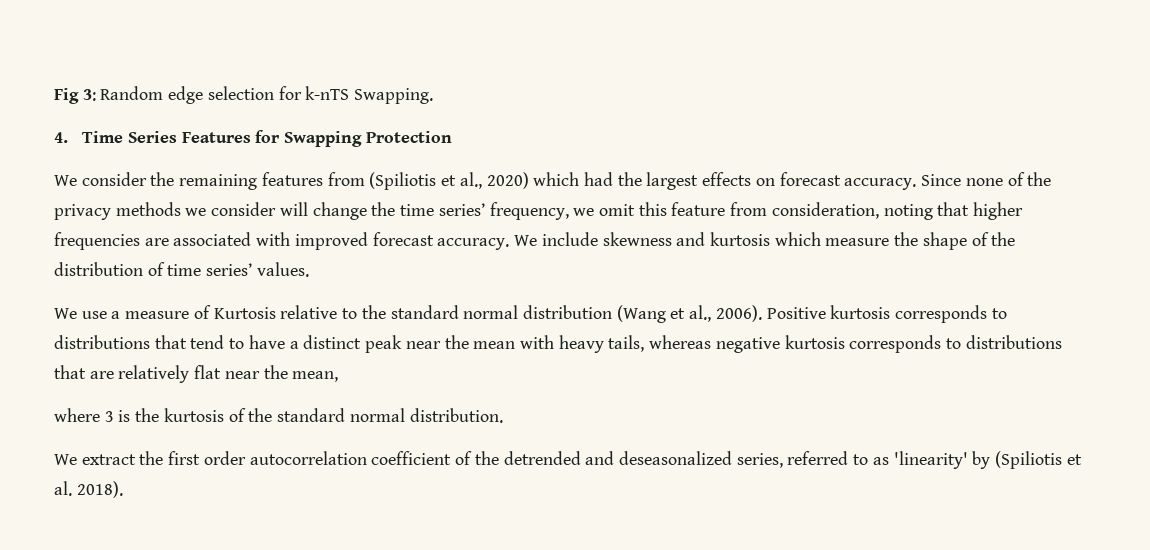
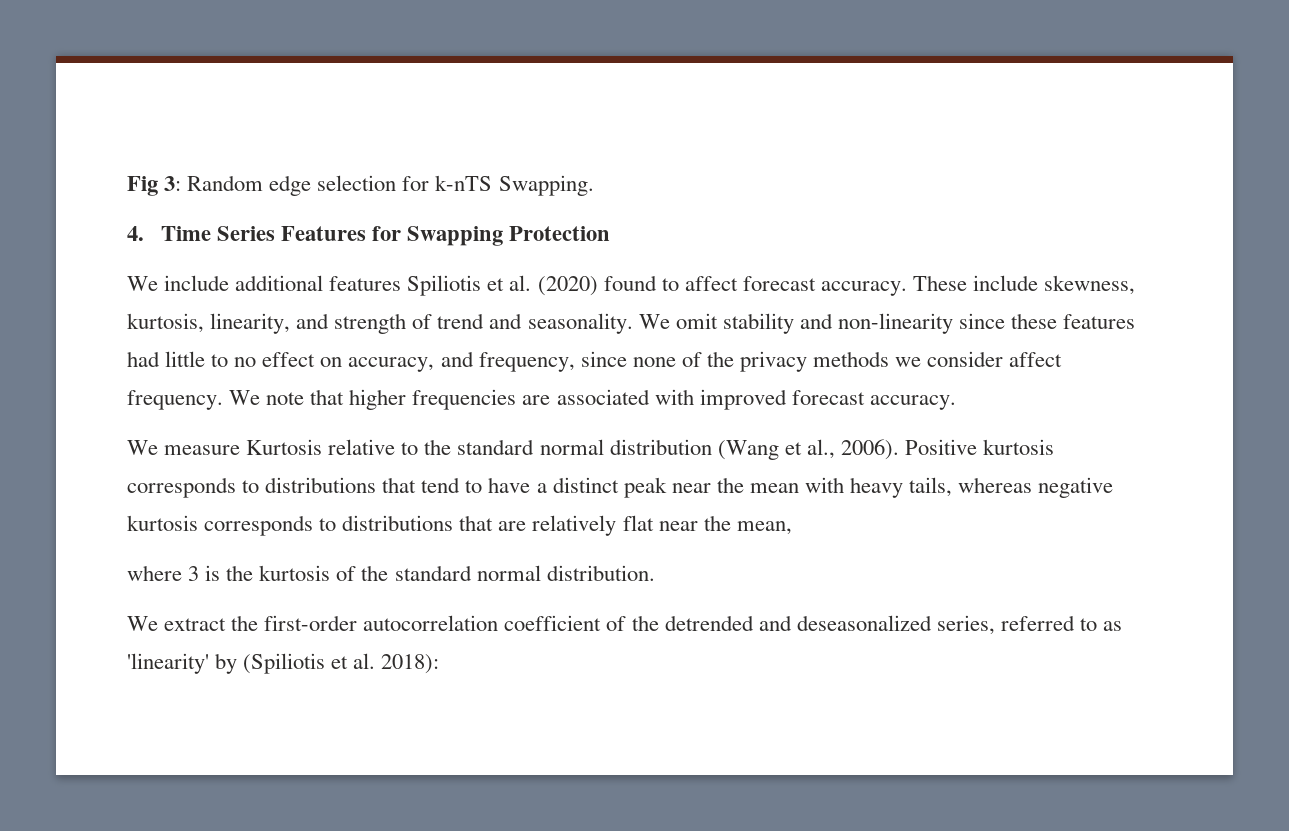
[81,172,962,190] consider the remaining features from (Spiliotis et al., 2020) which had the largest effects on forecast accuracy. Since -> [164,275,1136,296] [127,313,1136,334] [127,351,627,372] include additional features Spiliotis et al. (2020) found to affect forecast accuracy. These include skewness, kurtosis, linearity, and strength of trend and seasonality. We omit stability and non-linearity since these features had little to no effect on accuracy, and frequency, since
[279,202,933,220] will change the time series’ frequency, we omit this feature from consideration, noting -> [1009,352,1063,367] [127,390,305,410] affect frequency. We note
[514,232,1016,250] [54,262,309,277] [54,305,211,319] We include skewness and kurtosis which measure the shape of the distribution of time series’ values. // We use a measure of -> [127,440,241,455] // We measure
[168,451,246,465] first order -> [264,615,358,631] first-order
[76,481,123,498] 2018). -> [381,654,440,674] 2018):

